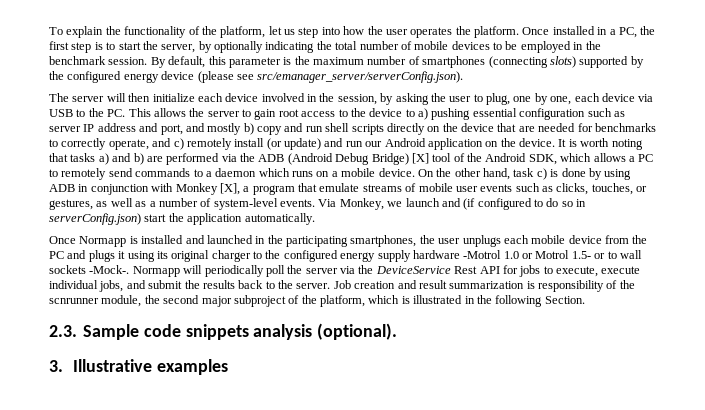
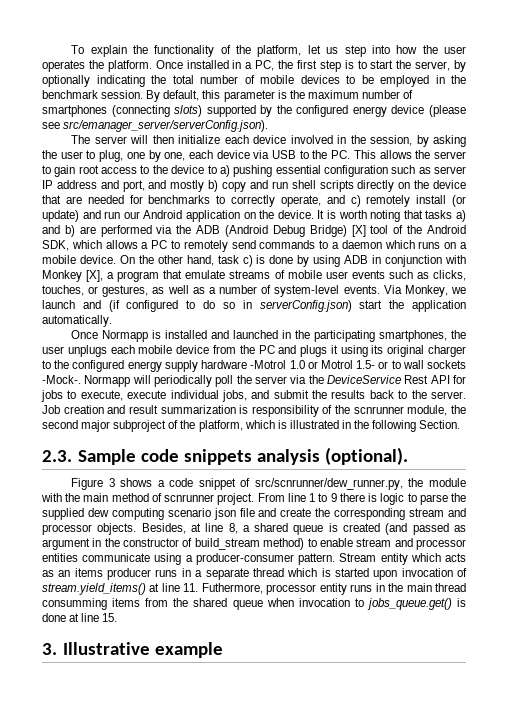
(398, 331) none -> [71,478,466,490] [41,493,467,505] [42,508,467,520] [42,523,467,535] [42,538,467,550] [42,553,466,565] [42,568,467,580] [42,583,466,595] [42,598,467,610] [42,613,118,622] // Figure 3 shows a code snippet of src/scnrunner/dew_runner.py, the module with the main method of scnrunner project. From line 1 to 9 there is logic to parse the supplied dew computing scenario json file and create the corresponding stream and processor objects. Besides, at line 8, a shared queue is created (and passed as argument in the constructor of build_stream method) to enable stream and processor entities communicate using a producer-consumer pattern. Stream entity which acts as an items producer runs in a separate thread which is started upon invocation of stream.yield_items() at line 11. Futhermore, processor entity runs in the main thread consumming items from the shared queue when invocation to jobs_queue.get() is done at line 15.
[156,359,228,375] examples -> [154,642,223,658] example

